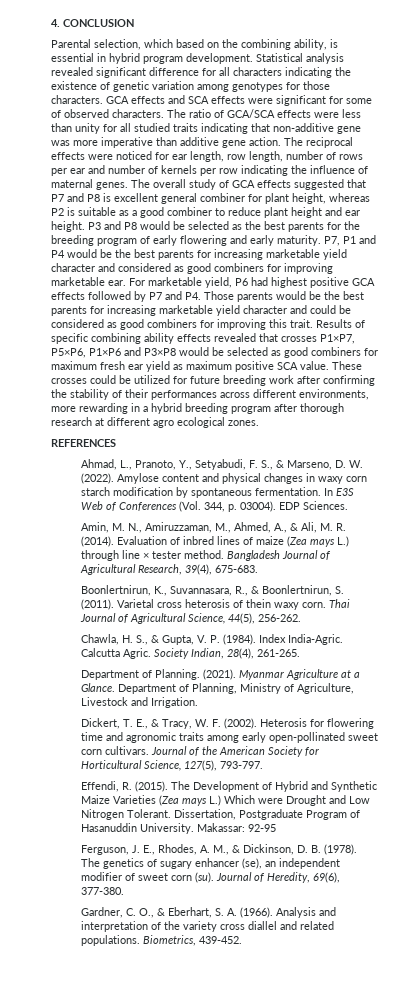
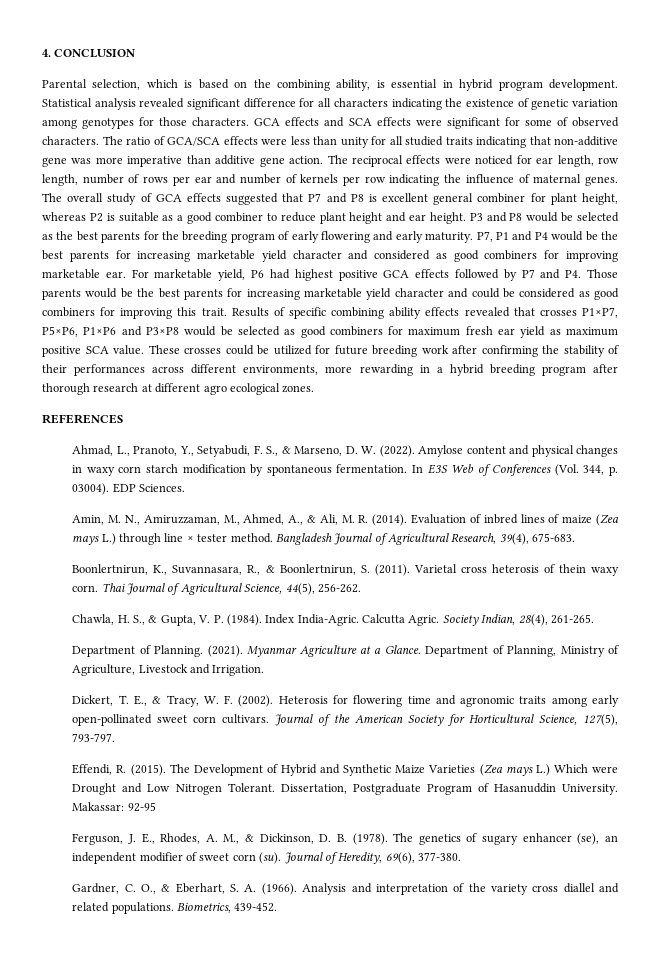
(173, 43) none -> [184,80,193,88] is

